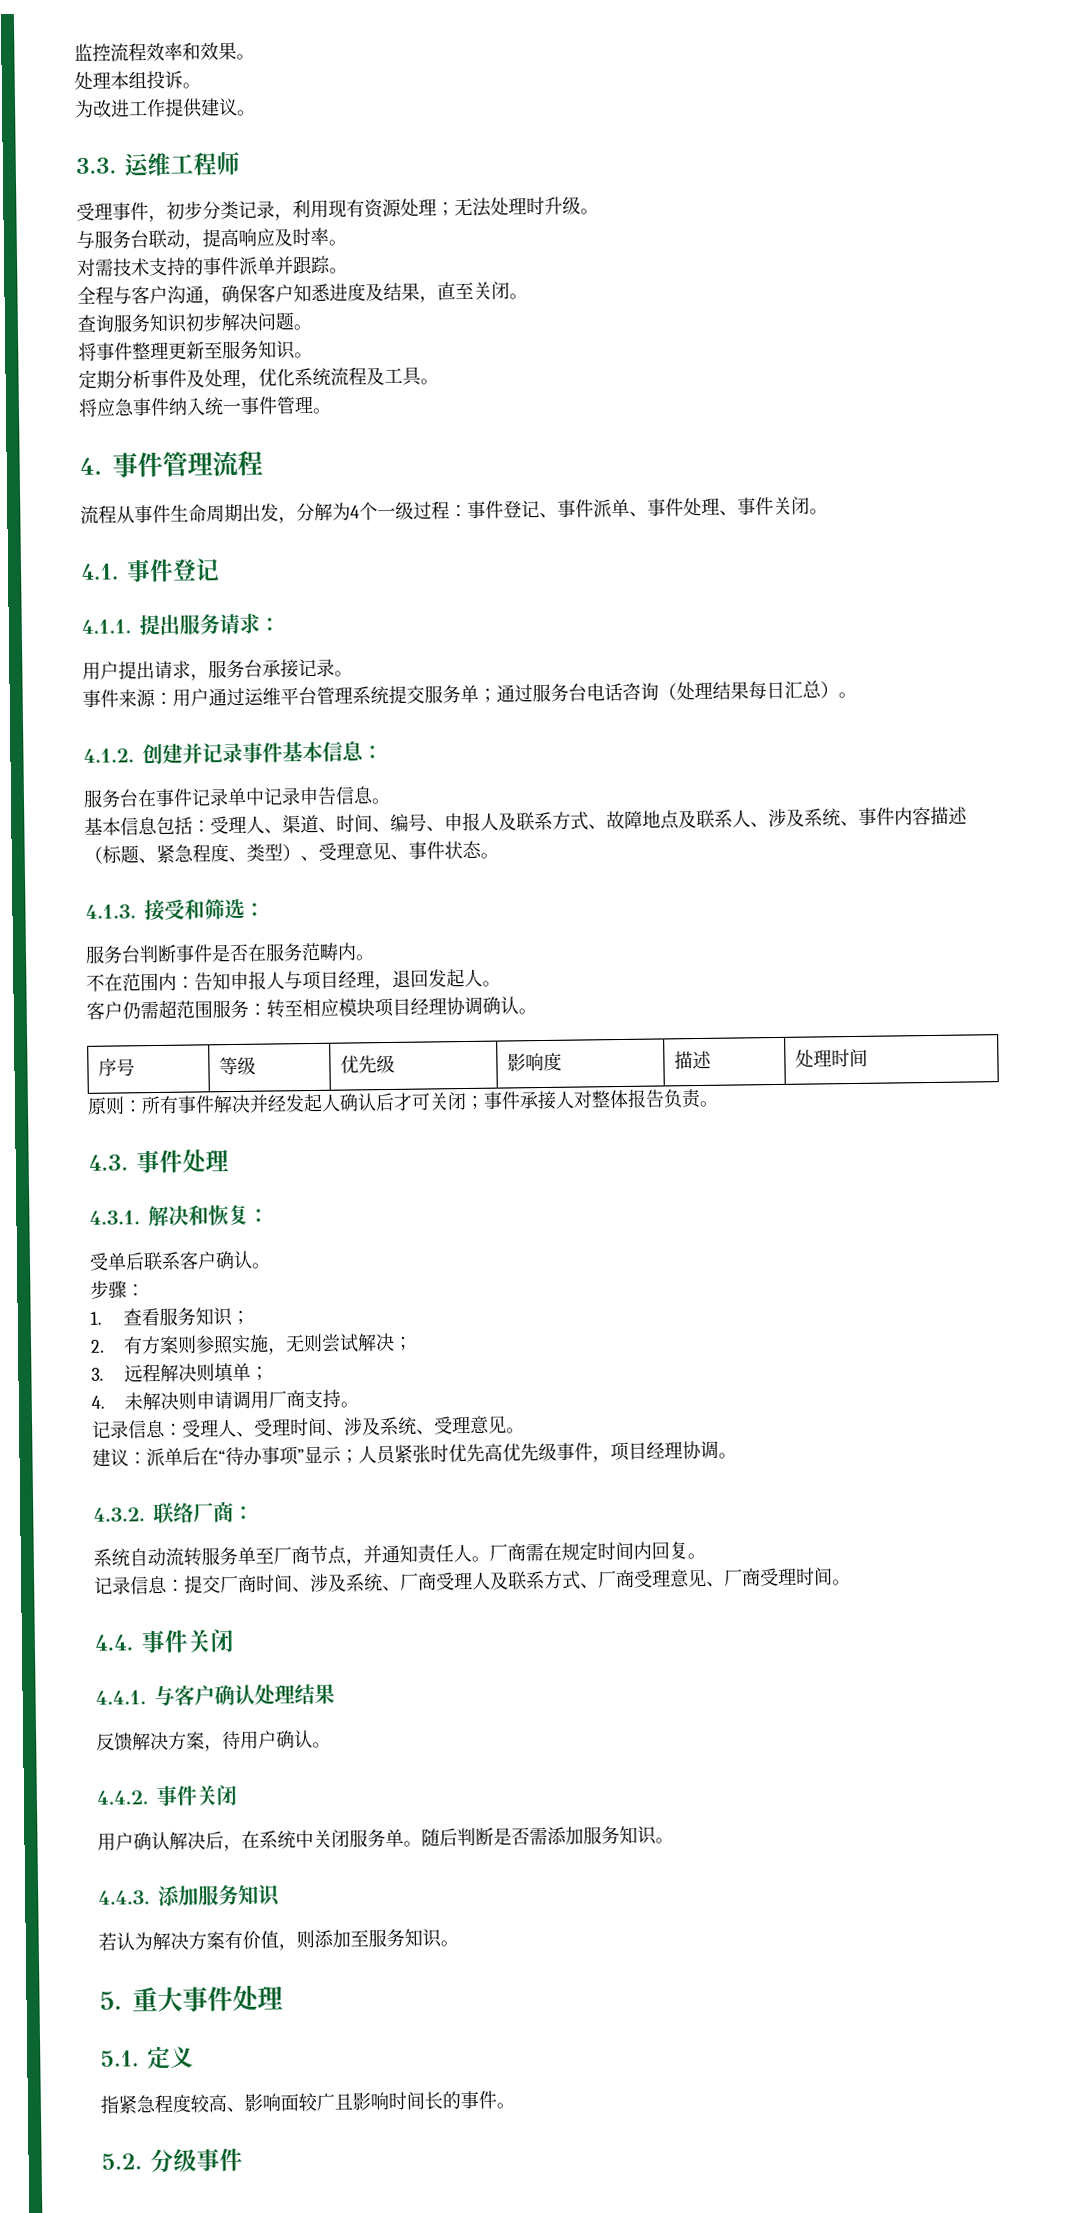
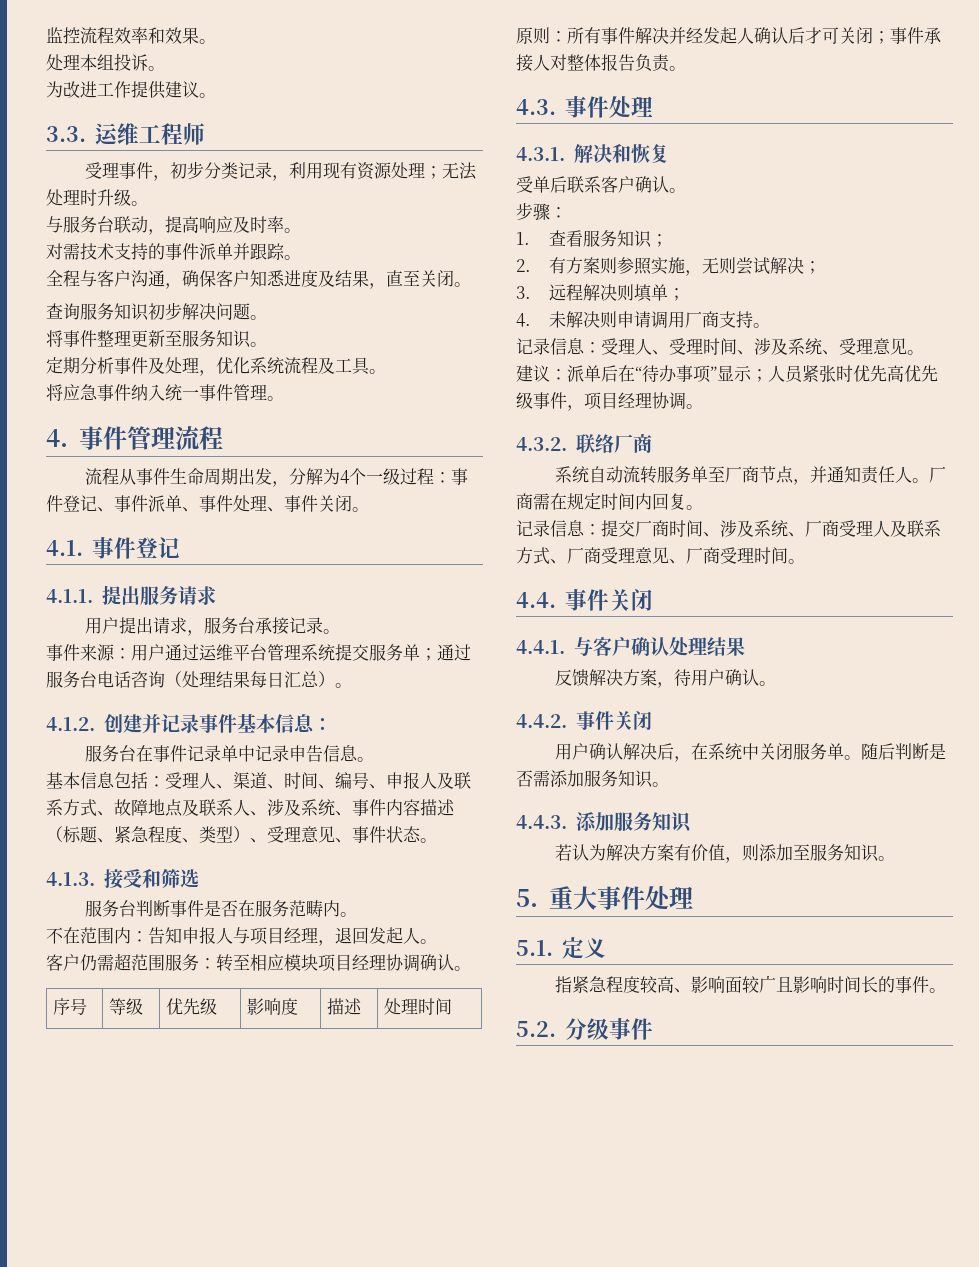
[259,617,280,632] ： -> (216, 595) none
[244,902,265,917] ： -> (199, 878) none
[248,1208,269,1223] ： -> (669, 153) none
[233,1505,254,1521] ： -> (652, 443) none

